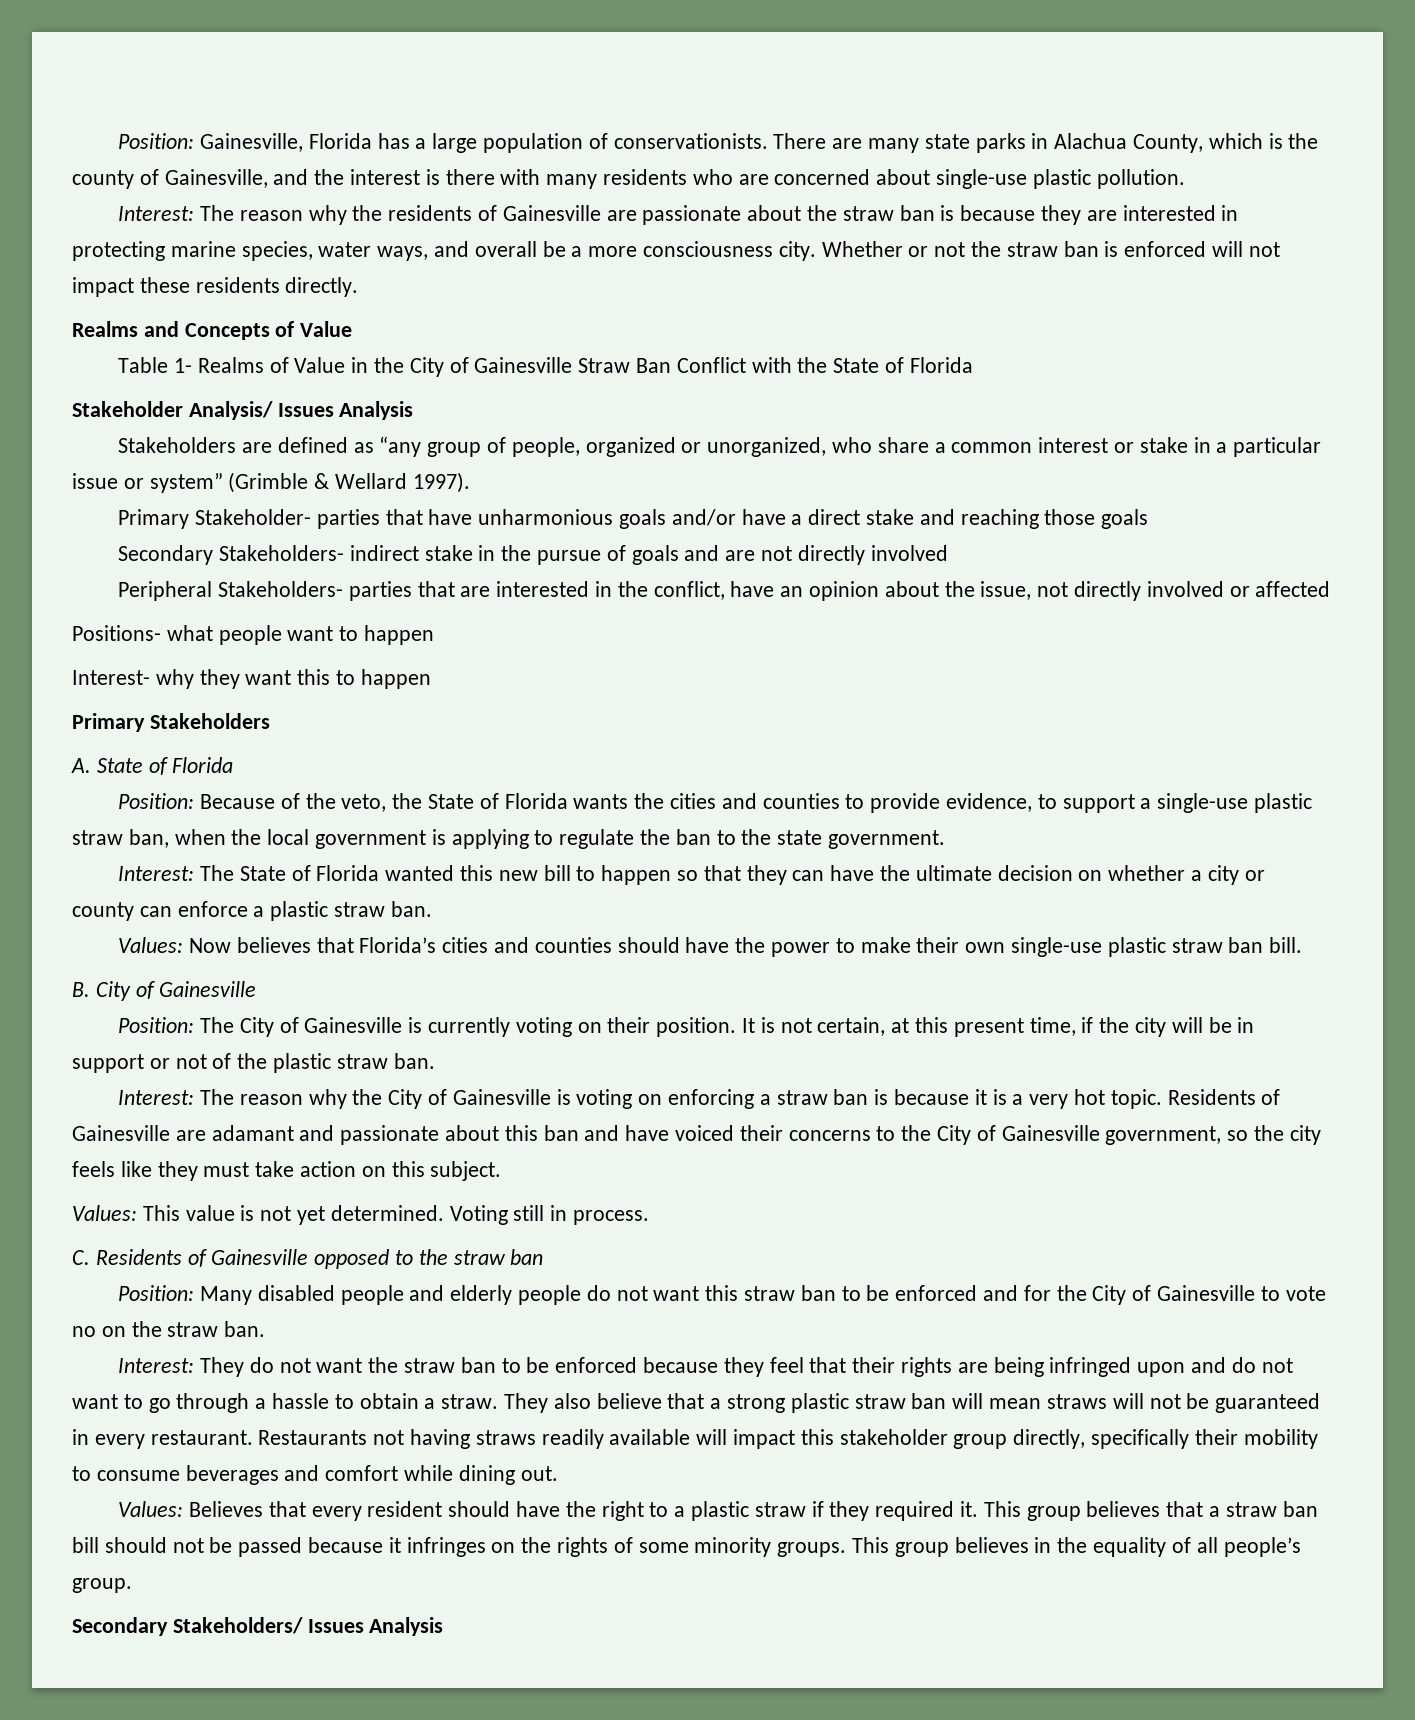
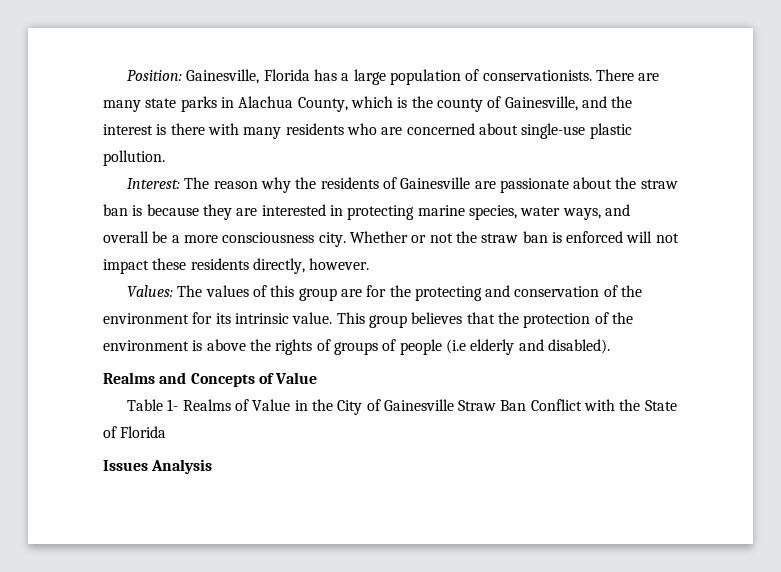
[285,277,359,297] directly. -> [252,258,370,274] [126,285,643,301] [103,312,633,328] [103,339,610,355] directly, however. // Values: The values of this group are for the protecting and conservation of the environment for its intrinsic value. This group believes that the protection of the environment is above the rights of groups of people (i.e elderly and disabled).
[72,401,414,420] [118,436,1322,457] [72,472,470,493] [118,509,1149,529] [118,545,948,565] [118,581,1331,601] [72,625,435,645] [72,669,431,689] [72,713,270,732] [71,757,234,775] [118,793,1313,813] [72,829,946,849] [118,865,1265,885] [72,901,432,921] [118,937,1303,957] [72,981,257,1001] [118,1017,1255,1037] [72,1053,435,1073] [118,1089,1281,1109] [72,1125,1321,1145] [72,1161,502,1181] [72,1205,650,1225] [72,1249,544,1269] [118,1285,1326,1305] [72,1321,266,1337] [118,1357,1293,1377] [72,1393,1321,1413] [72,1429,1318,1449] [72,1465,558,1485] [118,1501,1318,1521] [72,1537,1301,1557] [72,1578,132,1593] [72,1617,444,1636] Stakeholder Analysis/ Issues Analysis // Stakeholders are defined as “any group of people, organized or unorganized, who share a common interest or stake in a particular issue or system” (Grimble & Wellard 1997). // Primary Stakeholder- parties that have unharmonious goals and/or have a direct stake and reaching those goals // Secondary Stakeholders- indirect stake in the pursue of goals and are not directly involved // Peripheral Stakeholders- parties that are interested in the conflict, have an opinion about the issue, not directly involved or affected // Positions- what people want to happen // Interest- why they want this to happen // Primary Stakeholders // A. State of Florida // Position: Because of the veto, the State of Florida wants the cities and counties to provide evidence, to support a single-use plastic straw ban, when the local government is applying to regulate the ban to the state government. // Interest: The State of Florida wanted this new bill to happen so that they can have the ultimate decision on whether a city or county can enforce a plastic straw ban. // Values: Now believes that Florida’s cities and counties should have the power to make their own single-use plastic straw ban bill. // B. City of Gainesville // Position: The City of Gainesville is currently voting on their position. It is not certain, at this present time, if the city will be in support or not of the plastic straw ban. // Interest: The reason why the City of Gainesville is voting on enforcing a straw ban is because it is a very hot topic. Residents of Gainesville are adamant and passionate about this ban and have voiced their concerns to the City of Gainesville government, so the city feels like they must take action on this subject. // Values: This value is not yet determined. Voting still in process. // C. Residents of Gainesville opposed to the straw ban // Position: Many disabled people and elderly people do not want this straw ban to be enforced and for the City of Gainesville to vote no on the straw ban. // Interest: They do not want the straw ban to be enforced because they feel that their rights are being infringed upon and do not want to go through a hassle to obtain a straw. They also believe that a strong plastic straw ban will mean straws will not be guaranteed in every restaurant. Restaurants not having straws readily available will impact this stakeholder group directly, specifically their mobility to consume beverages and comfort while dining out. // Values: Believes that every resident should have the right to a plastic straw if they required it. This group believes that a straw ban bill should not be passed because it infringes on the rights of some minority groups. This group believes in the equality of all people’s group. // Secondary Stakeholders/ Issues Analysis -> [103,459,213,474] Issues Analysis

